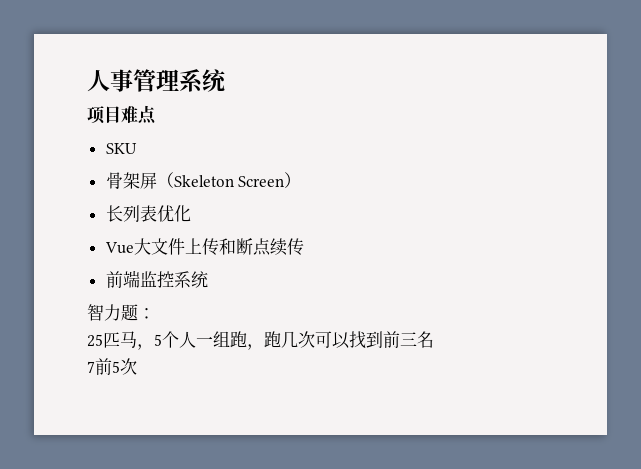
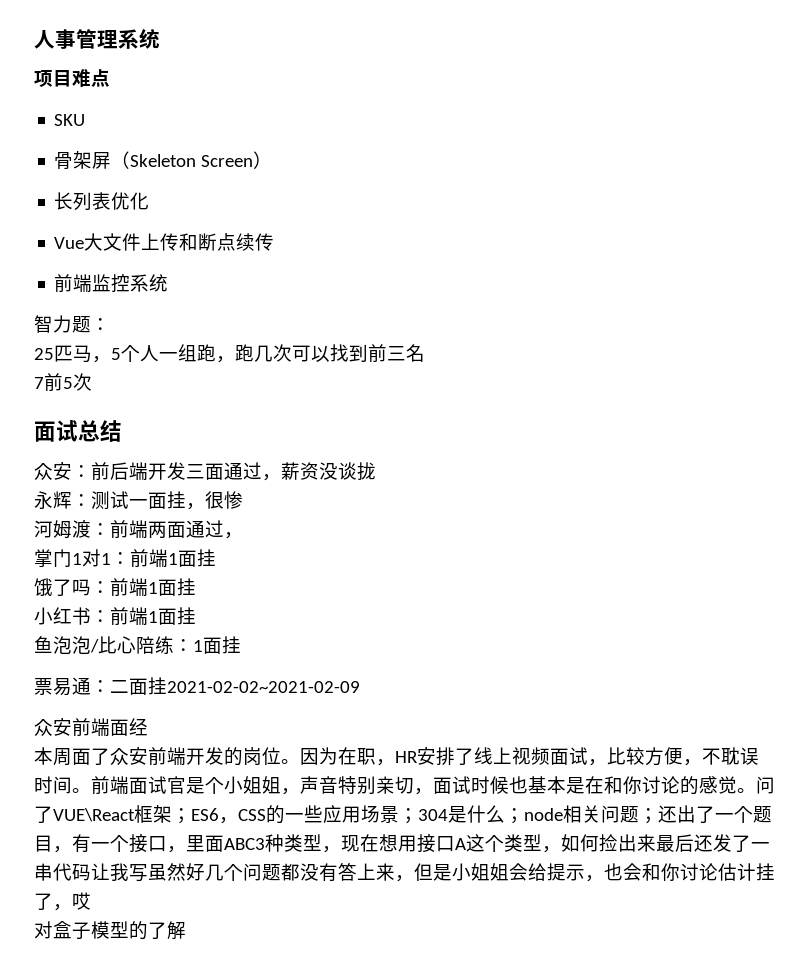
(137, 366) none -> [34,420,122,442] [34,462,376,481] [34,491,243,510] [34,520,243,539] [34,549,216,568] [34,578,196,597] [34,607,196,626] [34,636,241,654] [34,677,360,696] [34,718,148,737] [34,747,759,766] [34,776,775,795] [34,805,772,824] [34,834,770,853] [34,863,775,882] [34,892,91,911] [34,921,186,940] // 面试总结 // 众安：前后端开发三面通过，薪资没谈拢 // 永辉：测试一面挂，很惨 // 河姆渡：前端两面通过， // 掌门1对1：前端1面挂 // 饿了吗：前端1面挂 // 小红书：前端1面挂 // 鱼泡泡/比心陪练：1面挂 // 票易通：二面挂2021-02-02~2021-02-09 // 众安前端面经 // 本周面了众安前端开发的岗位。因为在职，HR安排了线上视频面试，比较方便，不耽误时间。前端面试官是个小姐姐，声音特别亲切，面试时候也基本是在和你讨论的感觉。问了VUE\React框架；ES6，CSS的一些应用场景；304是什么；node相关问题；还出了一个题目，有一个接口，里面ABC3种类型，现在想用接口A这个类型，如何捡出来最后还发了一串代码让我写虽然好几个问题都没有答上来，但是小姐姐会给提示，也会和你讨论估计挂了，哎 // 对盒子模型的了解

